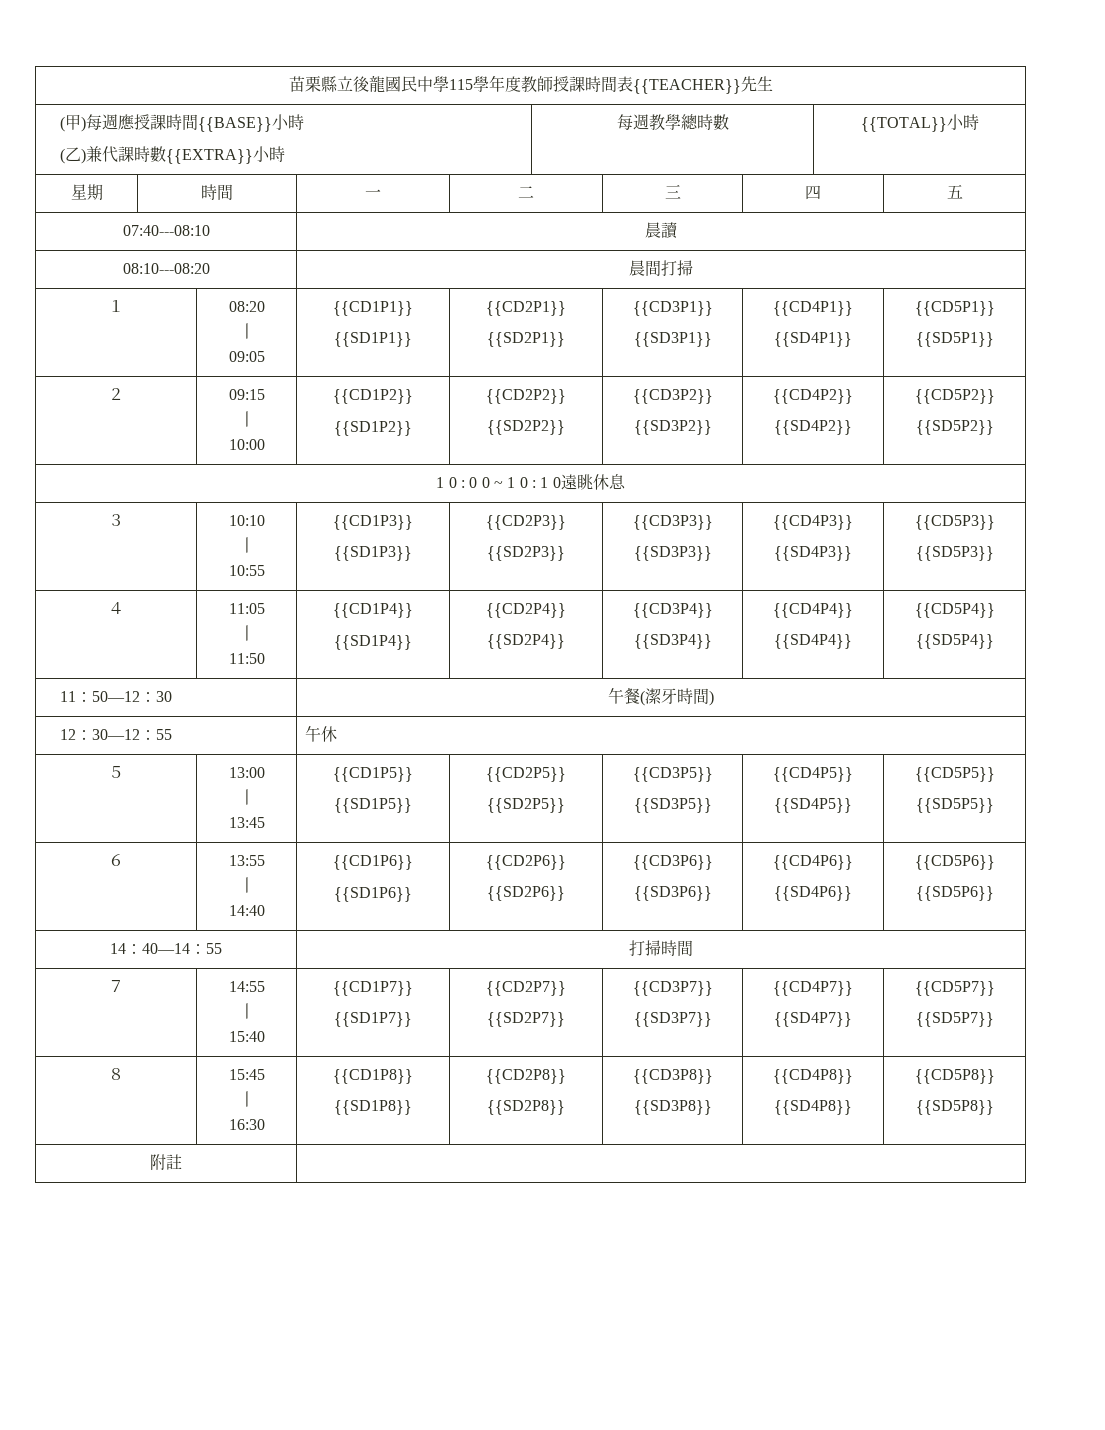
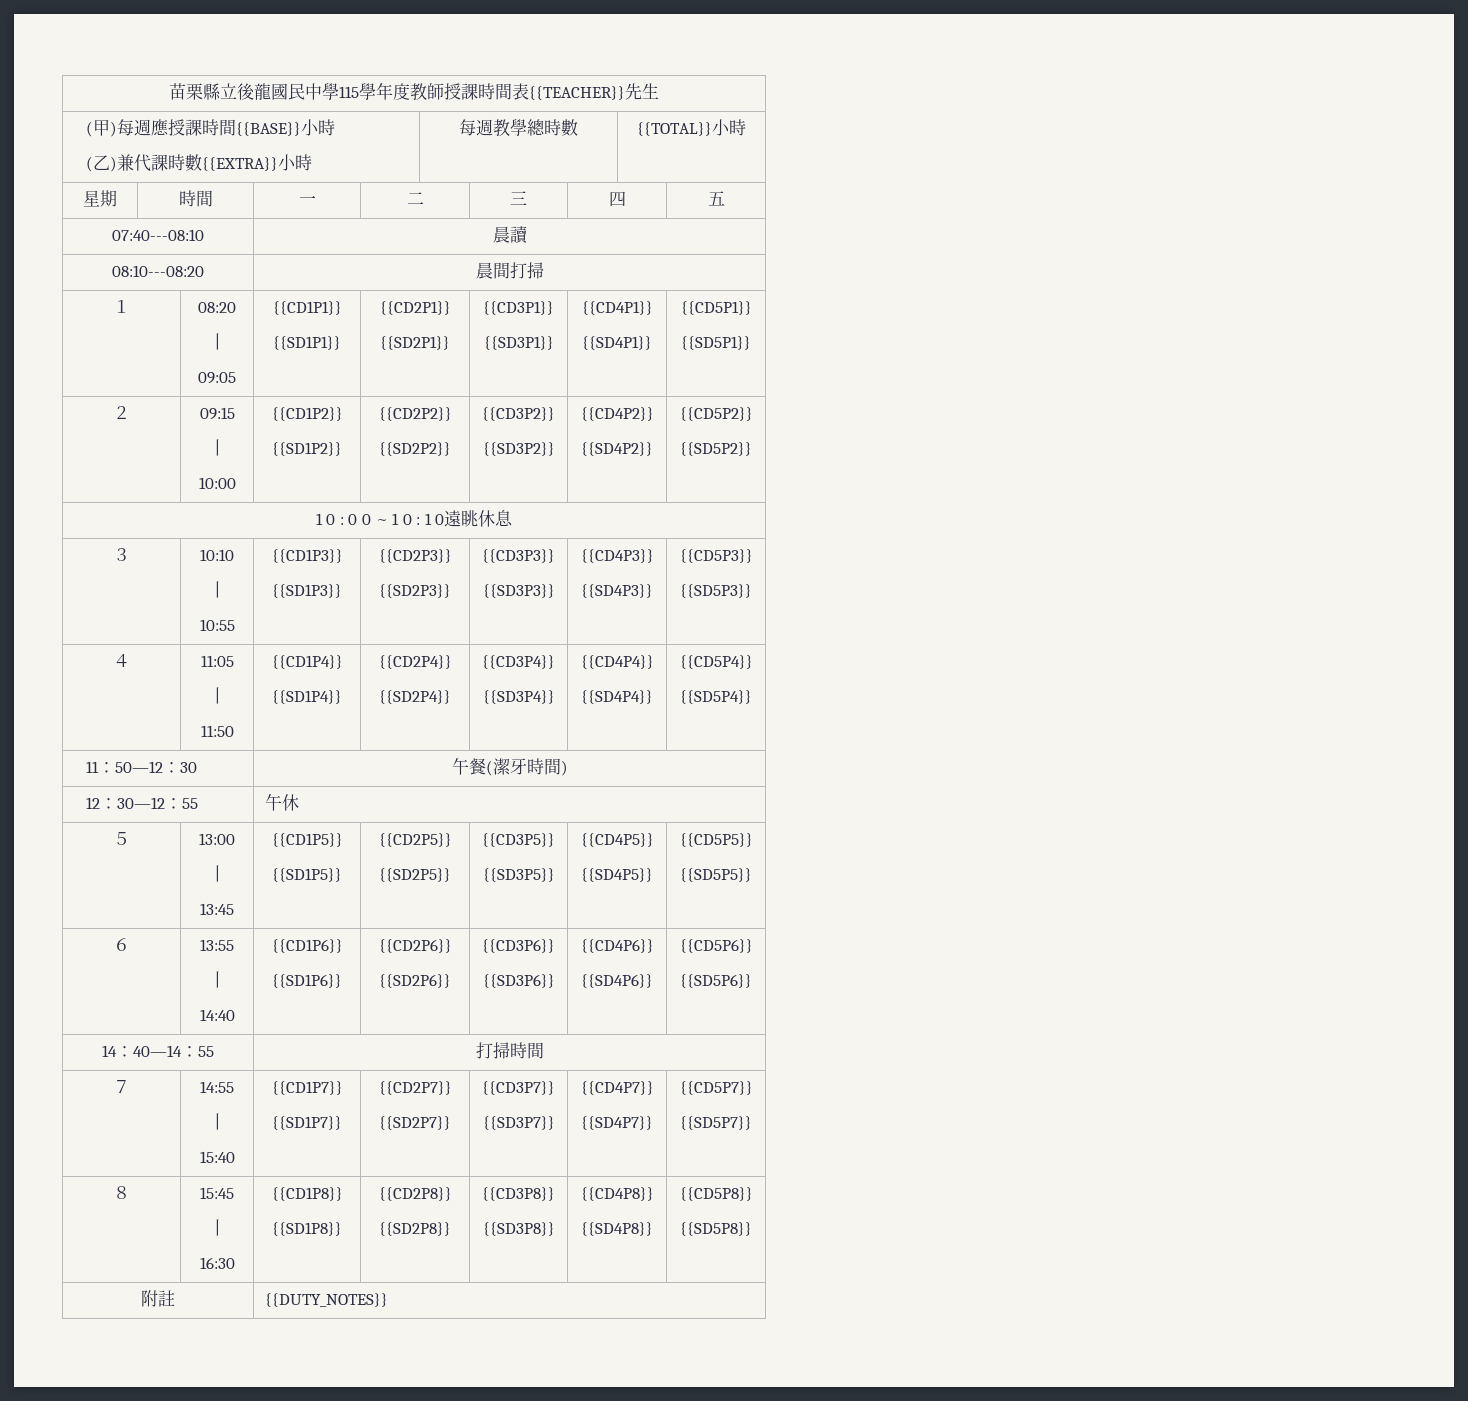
(182, 1162) none -> [265,1293,389,1307] {{DUTY_NOTES}}

